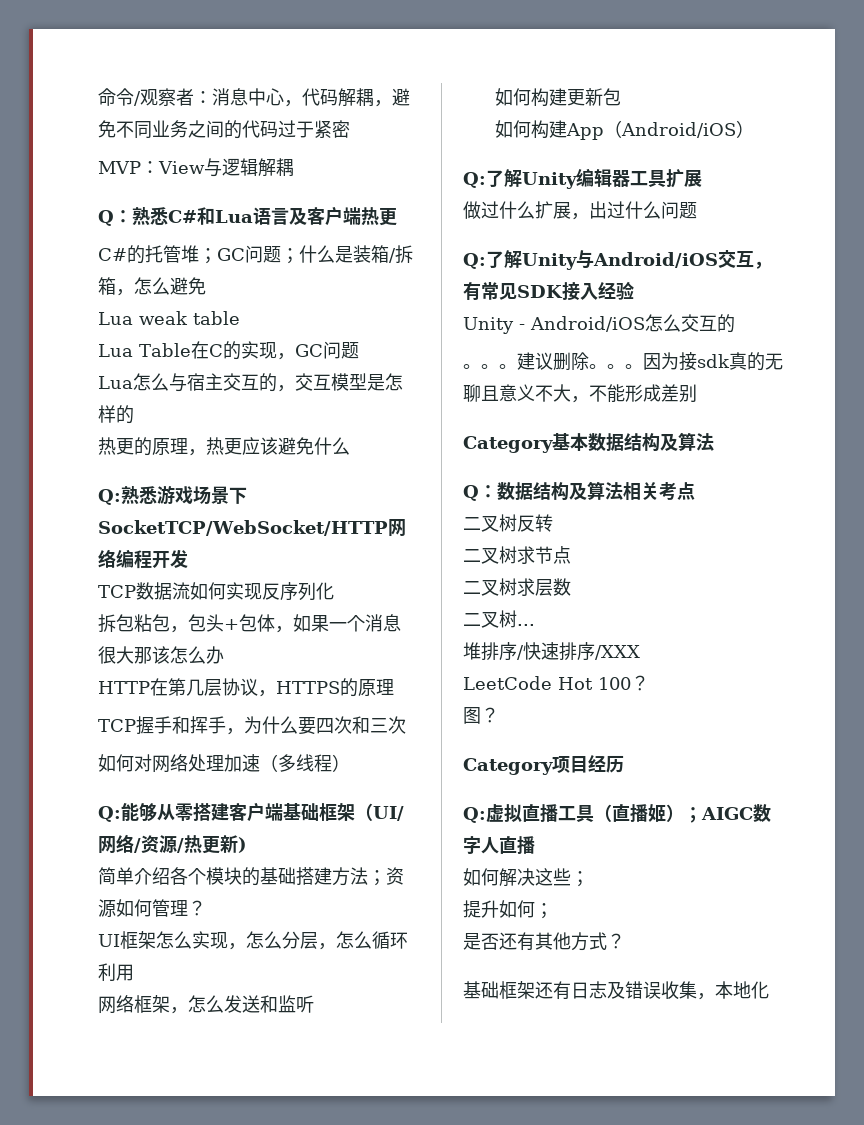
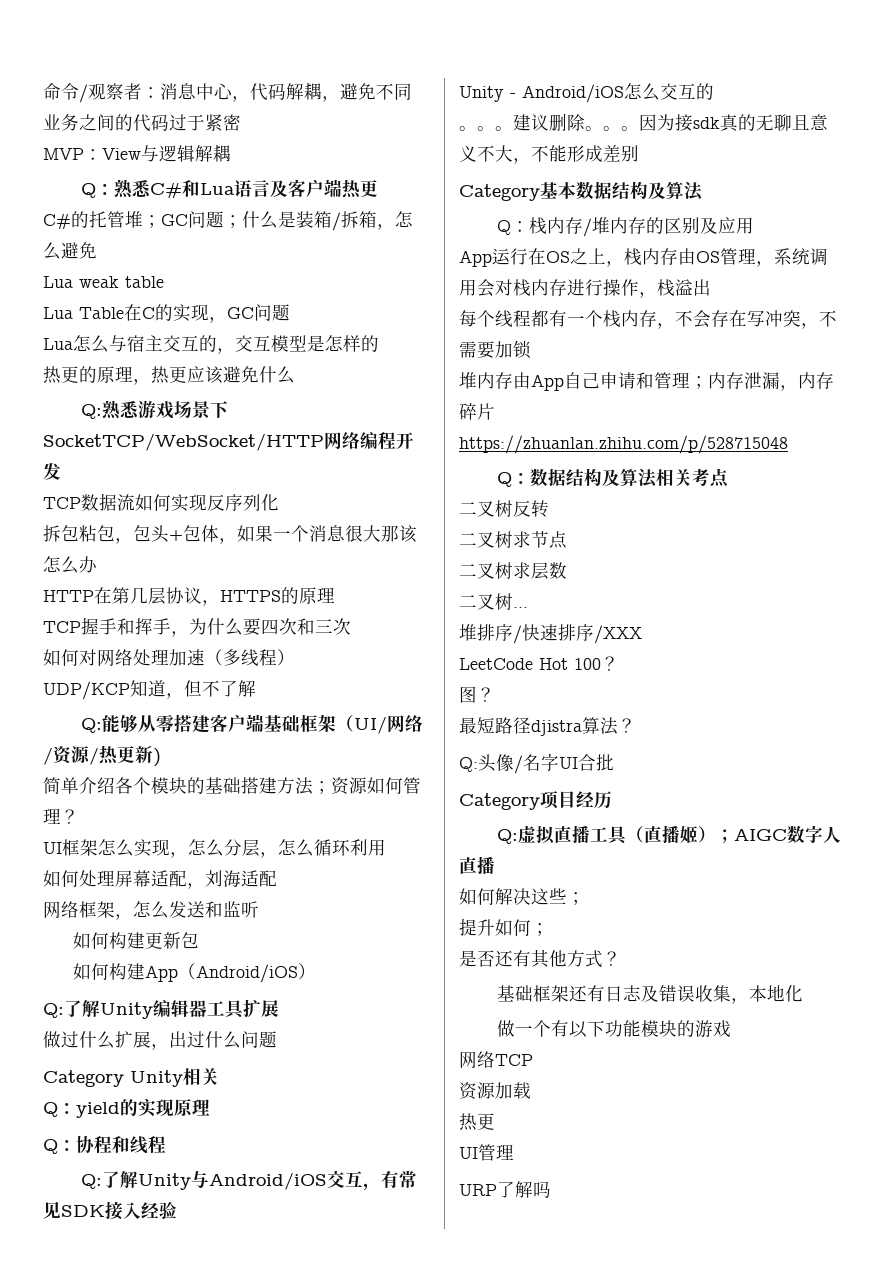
(350, 763) none -> [43,680,256,700] // UDP/KCP知道，但不了解
(134, 972) none -> [43,870,277,889] // 如何处理屏幕适配，刘海适配
(697, 210) none -> [43,1068,219,1087] [43,1099,210,1118] [43,1135,166,1154] // Category Unity相关 // Q：yield的实现原理 // Q：协程和线程
(714, 442) none -> [496,217,754,237] [459,248,828,267] [459,279,711,298] [459,310,837,329] [459,340,531,359] [459,372,834,391] [459,403,495,420] [459,435,788,454] // Q：栈内存/堆内存的区别及应用 // App运行在OS之上，栈内存由OS管理，系统调用会对栈内存进行操作，栈溢出 // 每个线程都有一个栈内存，不会存在写冲突，不需要加锁 // 堆内存由App自己申请和管理；内存泄漏，内存碎片 // https://zhuanlan.zhihu.com/p/528715048
(499, 715) none -> [459,717,636,736] [459,753,614,774] // 最短路径djistra算法？ // Q:头像/名字UI合批
(769, 990) none -> [496,1020,731,1038] [459,1051,533,1069] [459,1082,531,1100] [459,1113,495,1131] [459,1144,514,1161] [459,1181,551,1198] // 做一个有以下功能模块的游戏 // 网络TCP // 资源加载 // 热更 // UI管理 // URP了解吗

